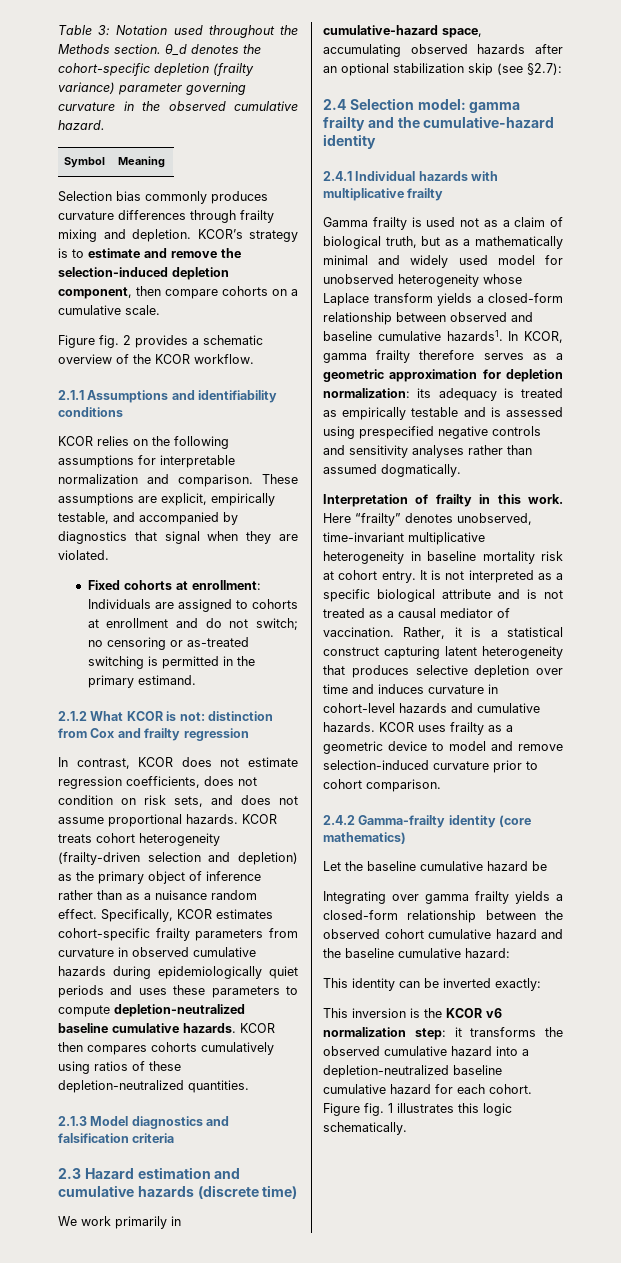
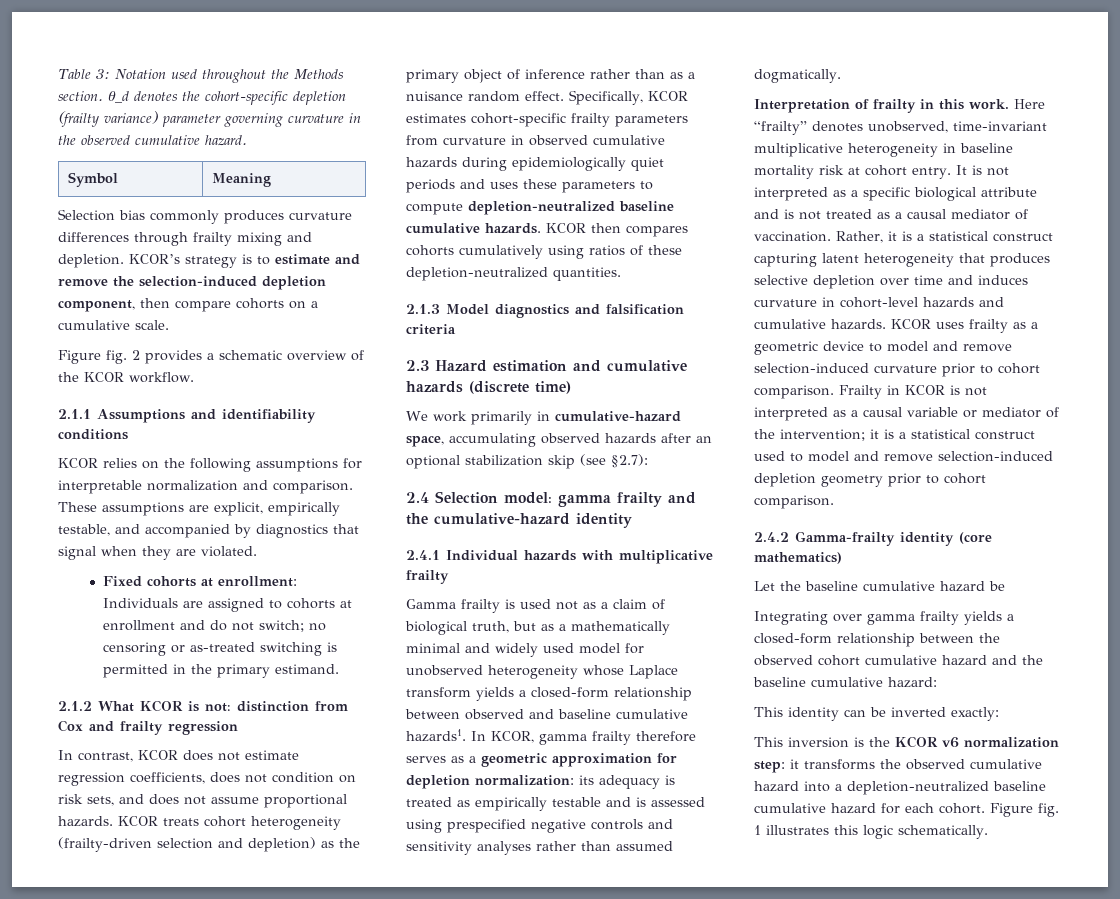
(441, 785) none -> [839,385,987,399] [754,407,1059,421] [754,429,1035,441] [754,451,1053,462] [754,473,986,487] [754,495,834,509] Frailty in KCOR is not interpreted as a causal variable or mediator of the intervention; it is a statistical construct used to model and remove selection-induced depletion geometry prior to cohort comparison.

